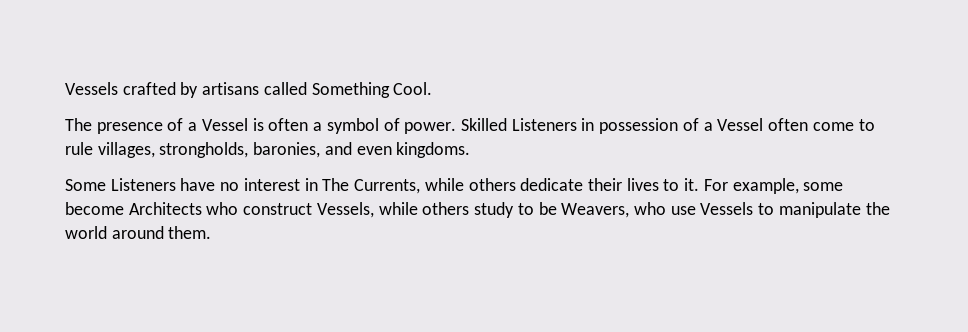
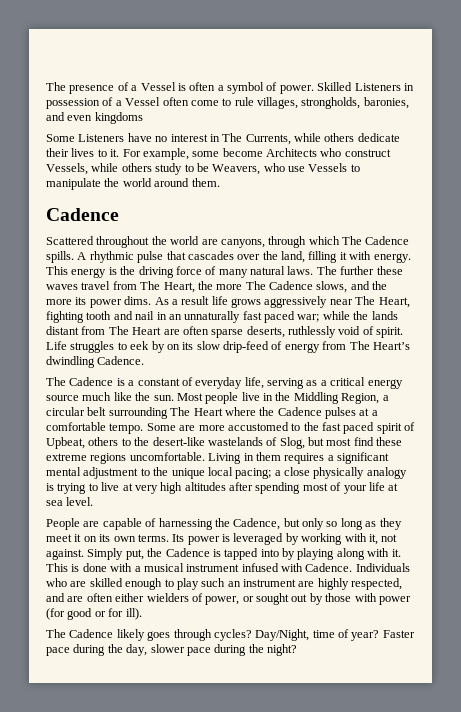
[65,82,433,98] Vessels crafted by artisans called Something Cool. // -> (46, 86) none
[396,142,471,158] kingdoms. -> [94,112,143,124] kingdoms
(212, 232) none -> [46,208,119,221] [46,236,410,248] [46,251,411,263] [46,266,403,278] [46,281,388,293] [46,296,410,308] [46,311,398,323] [46,326,404,338] [46,341,410,353] [46,356,145,368] [46,377,403,389] [46,392,389,404] [46,407,378,419] [46,422,416,434] [46,437,403,449] [46,452,389,464] [46,467,407,479] [46,482,399,494] [46,497,94,506] [46,518,402,530] [46,533,398,545] [46,548,401,560] [46,563,410,572] [46,578,403,590] [46,593,411,605] [46,608,142,620] [46,629,415,641] [46,644,297,656] // Cadence // Scattered throughout the world are canyons, through which The Cadence spills. A rhythmic pulse that cascades over the land, filling it with energy. This energy is the driving force of many natural laws. The further these waves travel from The Heart, the more The Cadence slows, and the more its power dims. As a result life grows aggressively near The Heart, fighting tooth and nail in an unnaturally fast paced war; while the lands distant from The Heart are often sparse deserts, ruthlessly void of spirit. Life struggles to eek by on its slow drip-feed of energy from The Heart’s dwindling Cadence. // The Cadence is a constant of everyday life, serving as a critical energy source much like the sun. Most people live in the Middling Region, a circular belt surrounding The Heart where the Cadence pulses at a comfortable tempo. Some are more accustomed to the fast paced spirit of Upbeat, others to the desert-like wastelands of Slog, but most find these extreme regions uncomfortable. Living in them requires a significant mental adjustment to the unique local pacing; a close physically analogy is trying to live at very high altitudes after spending most of your life at sea level. // People are capable of harnessing the Cadence, but only so long as they meet it on its own terms. Its power is leveraged by working with it, not against. Simply put, the Cadence is tapped into by playing along with it. This is done with a musical instrument infused with Cadence. Individuals who are skilled enough to play such an instrument are highly respected, and are often either wielders of power, or sought out by those with power (for good or for ill). // The Cadence likely goes through cycles? Day/Night, time of year? Faster pace during the day, slower pace during the night?

